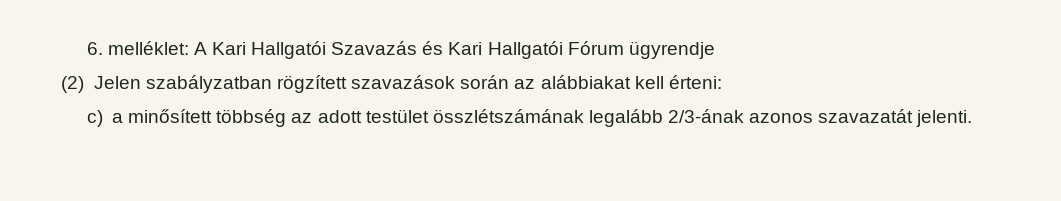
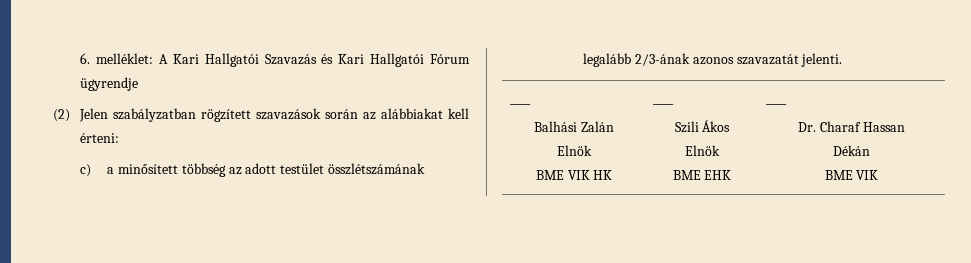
(973, 118) none -> [509,103,531,105] [534,121,614,132] [557,145,592,156] [535,170,613,180] [652,103,674,105] [674,120,731,133] [685,145,720,156] [672,170,732,180] [765,103,787,105] [798,121,905,132] [833,145,870,156] [824,170,879,180] // ____ // Balhási Zalán // Elnök // BME VIK HK | ____ // Szili Ákos // Elnök // BME EHK | ____ // Dr. Charaf Hassan // Dékán // BME VIK

